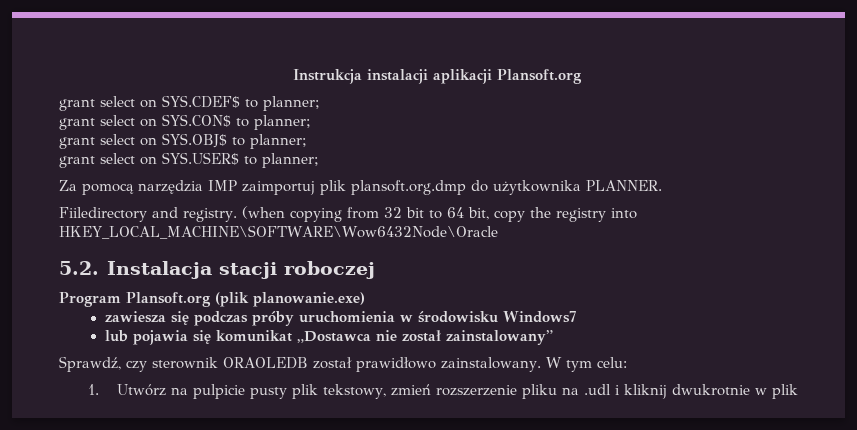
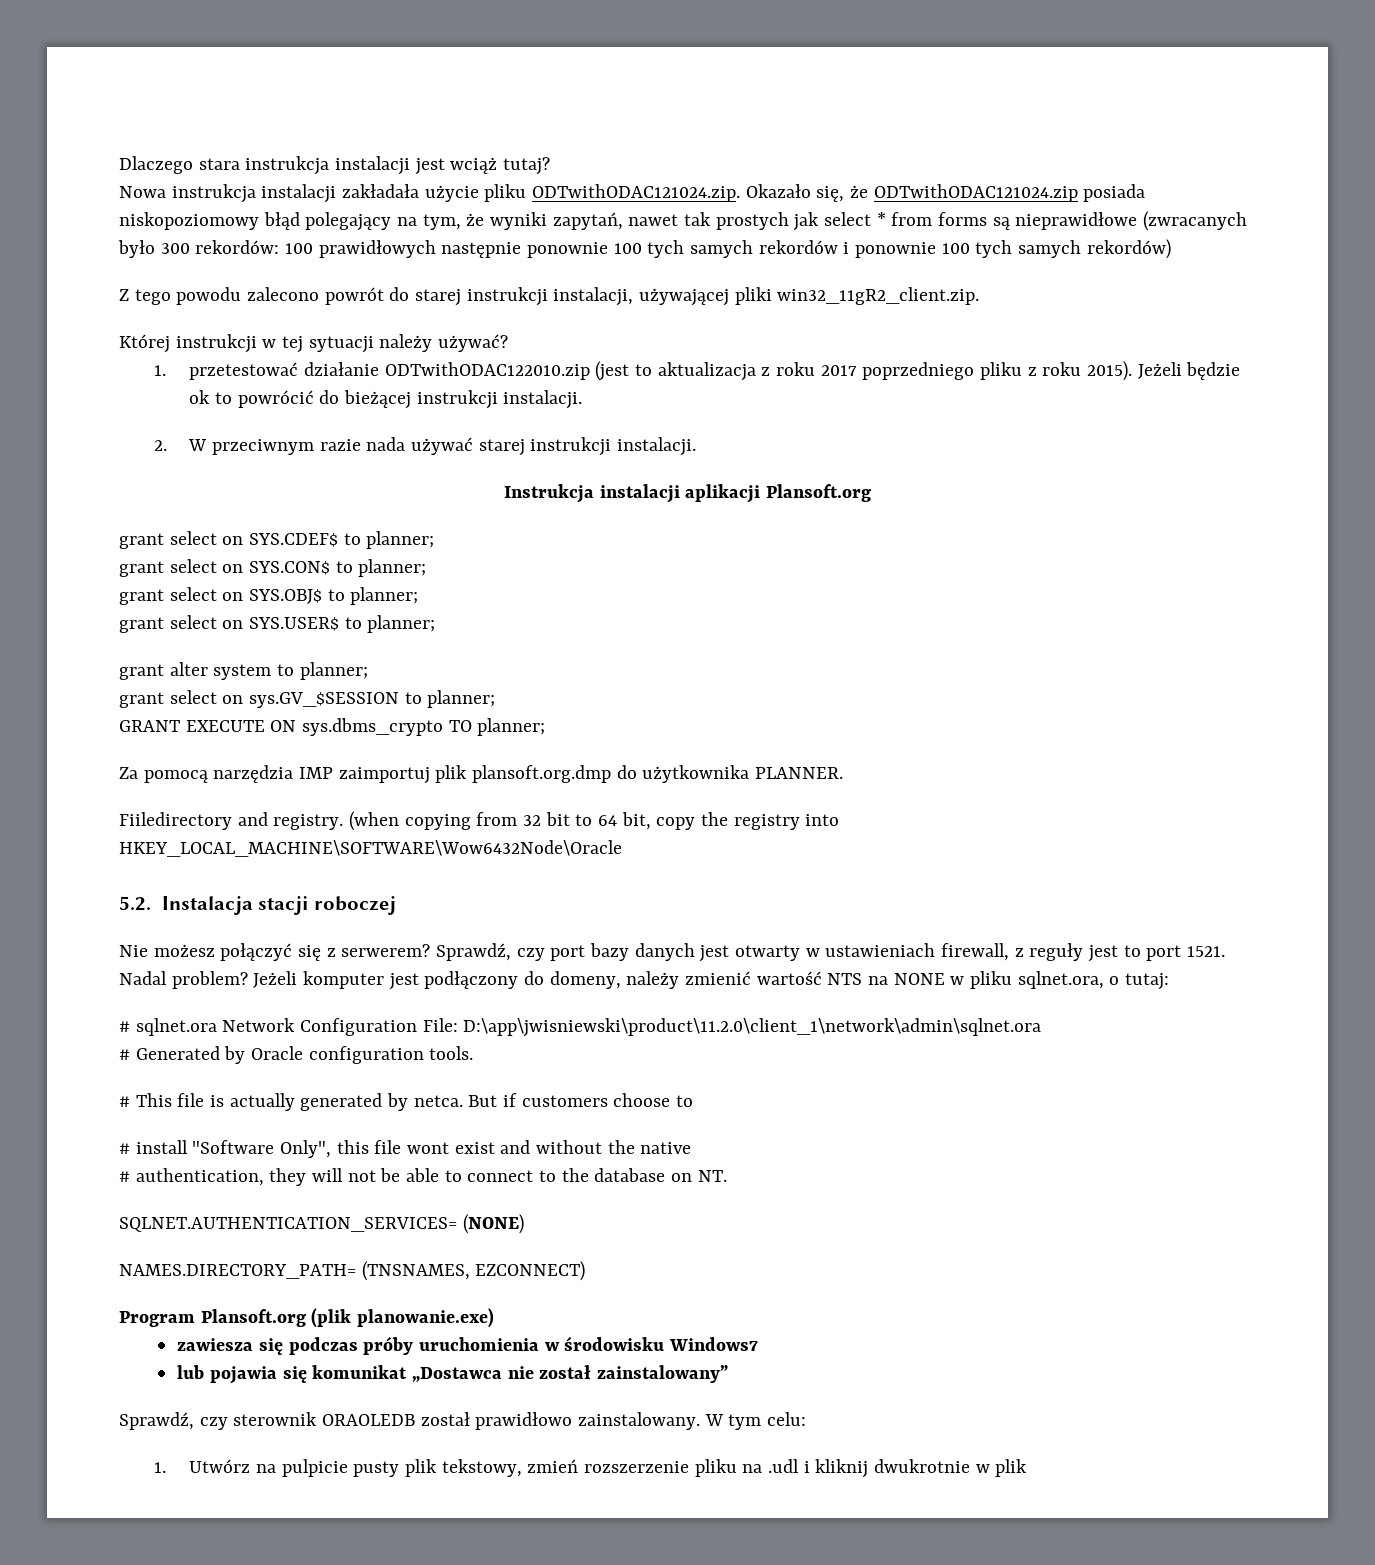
(293, 76) none -> [119,156,551,175] [119,184,1146,203] [119,211,1248,231] [118,239,1171,259] [119,287,980,306] [119,334,509,353] [154,361,1241,381] [189,390,583,409] [154,437,696,456] Dlaczego stara instrukcja instalacji jest wciąż tutaj? // Nowa instrukcja instalacji zakładała użycie pliku ODTwithODAC121024.zip. Okazało się, że ODTwithODAC121024.zip posiada niskopoziomowy błąd polegający na tym, że wyniki zapytań, nawet tak prostych jak select * from forms są nieprawidłowe (zwracanych było 300 rekordów: 100 prawidłowych następnie ponownie 100 tych samych rekordów i ponownie 100 tych samych rekordów) // Z tego powodu zalecono powrót do starej instrukcji instalacji, używającej pliki win32_11gR2_client.zip. // Której instrukcji w tej sytuacji należy używać? // 1. przetestować działanie ODTwithODAC122010.zip (jest to aktualizacja z roku 2017 poprzedniego pliku z roku 2015). Jeżeli będzie ok to powrócić do bieżącej instrukcji instalacji. // 2. W przeciwnym razie nada używać starej instrukcji instalacji. //
(319, 160) none -> [119,662,368,680] [119,690,496,708] [119,718,546,736] // grant alter system to planner; // grant select on sys.GV_$SESSION to planner; // GRANT EXECUTE ON sys.dbms_crypto TO planner;
(375, 270) none -> [119,943,1226,962] [119,971,1170,990] [119,1018,1042,1037] [119,1046,474,1064] [119,1093,694,1111] [119,1140,692,1158] [119,1168,727,1186] [119,1214,524,1234] [119,1261,586,1281] // Nie możesz połączyć się z serwerem? Sprawdź, czy port bazy danych jest otwarty w ustawieniach firewall, z reguły jest to port 1521. Nadal problem? Jeżeli komputer jest podłączony do domeny, należy zmienić wartość NTS na NONE w pliku sqlnet.ora, o tutaj: // # sqlnet.ora Network Configuration File: D:\app\jwisniewski\product\11.2.0\client_1\network\admin\sqlnet.ora // # Generated by Oracle configuration tools. // # This file is actually generated by netca. But if customers choose to // # install "Software Only", this file wont exist and without the native // # authentication, they will not be able to connect to the database on NT. // SQLNET.AUTHENTICATION_SERVICES= (NONE) // NAMES.DIRECTORY_PATH= (TNSNAMES, EZCONNECT)

